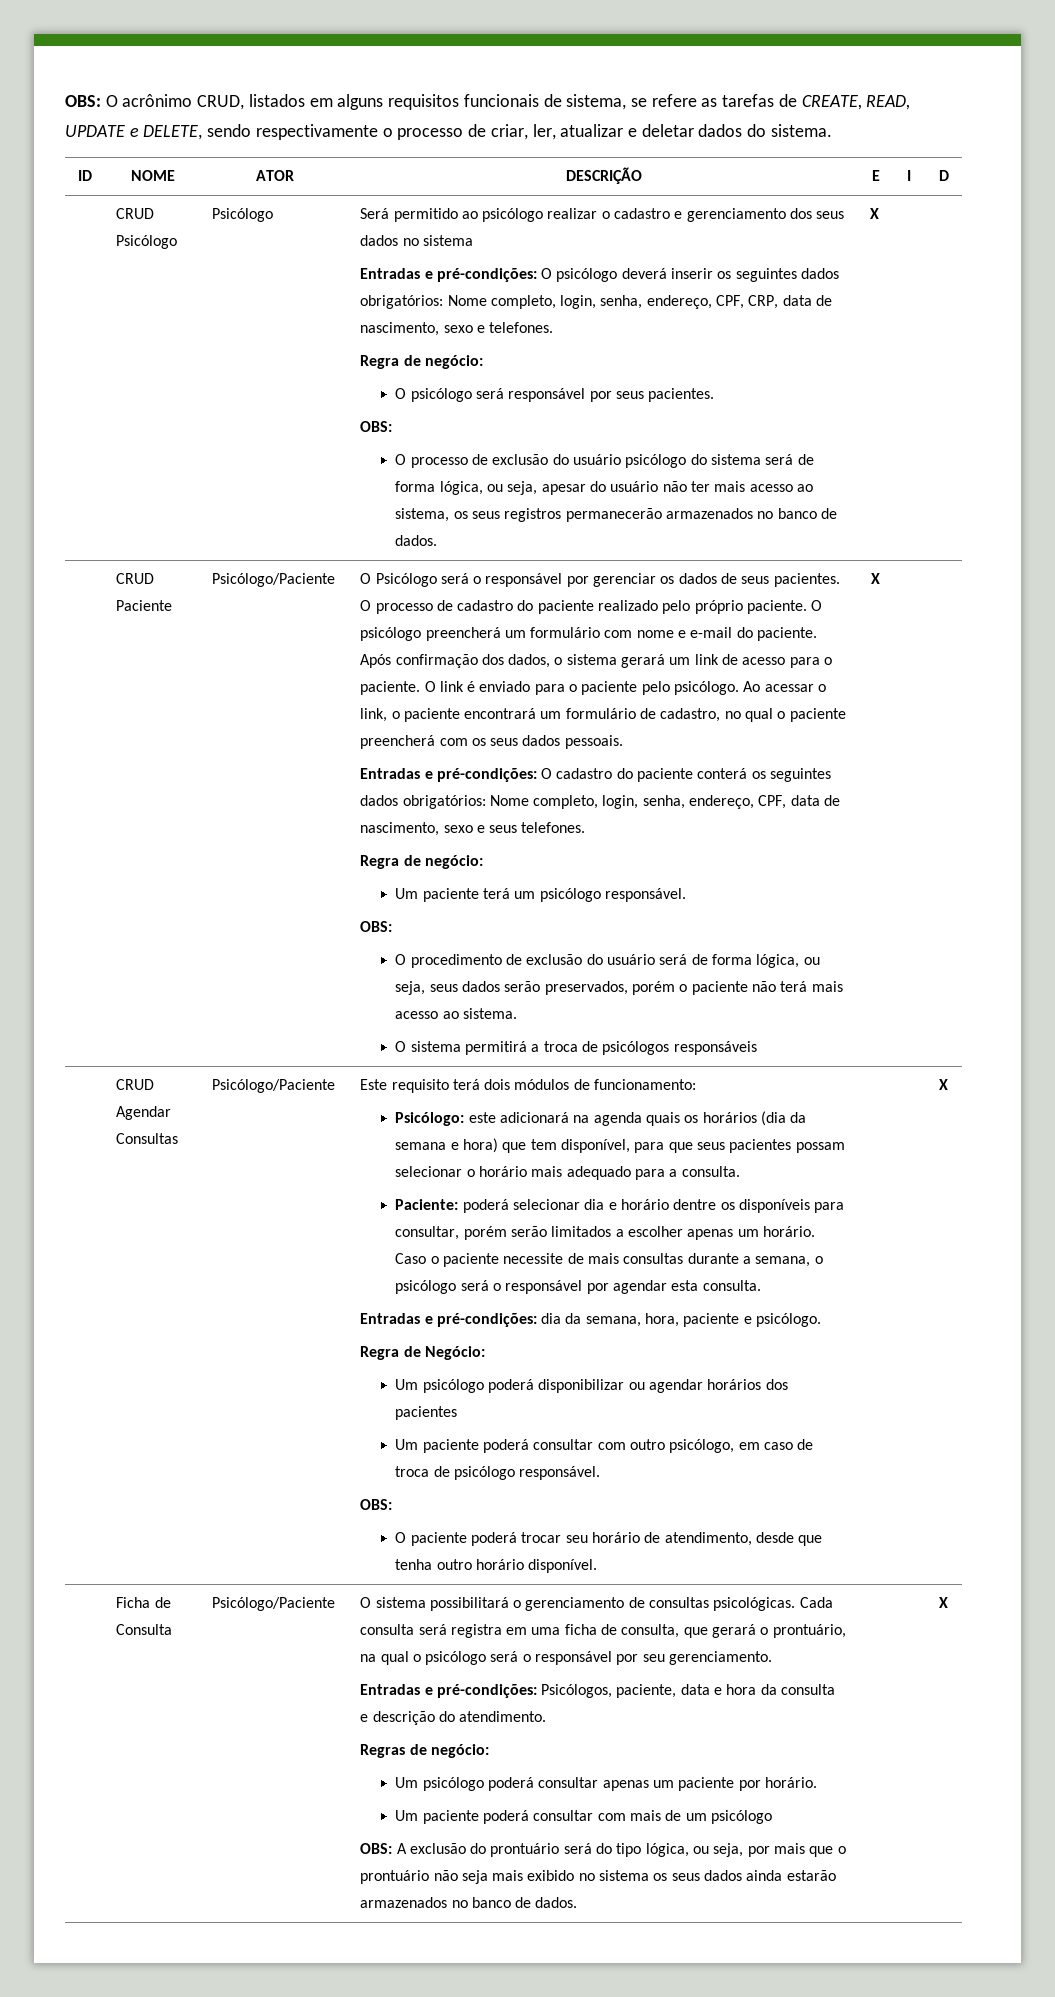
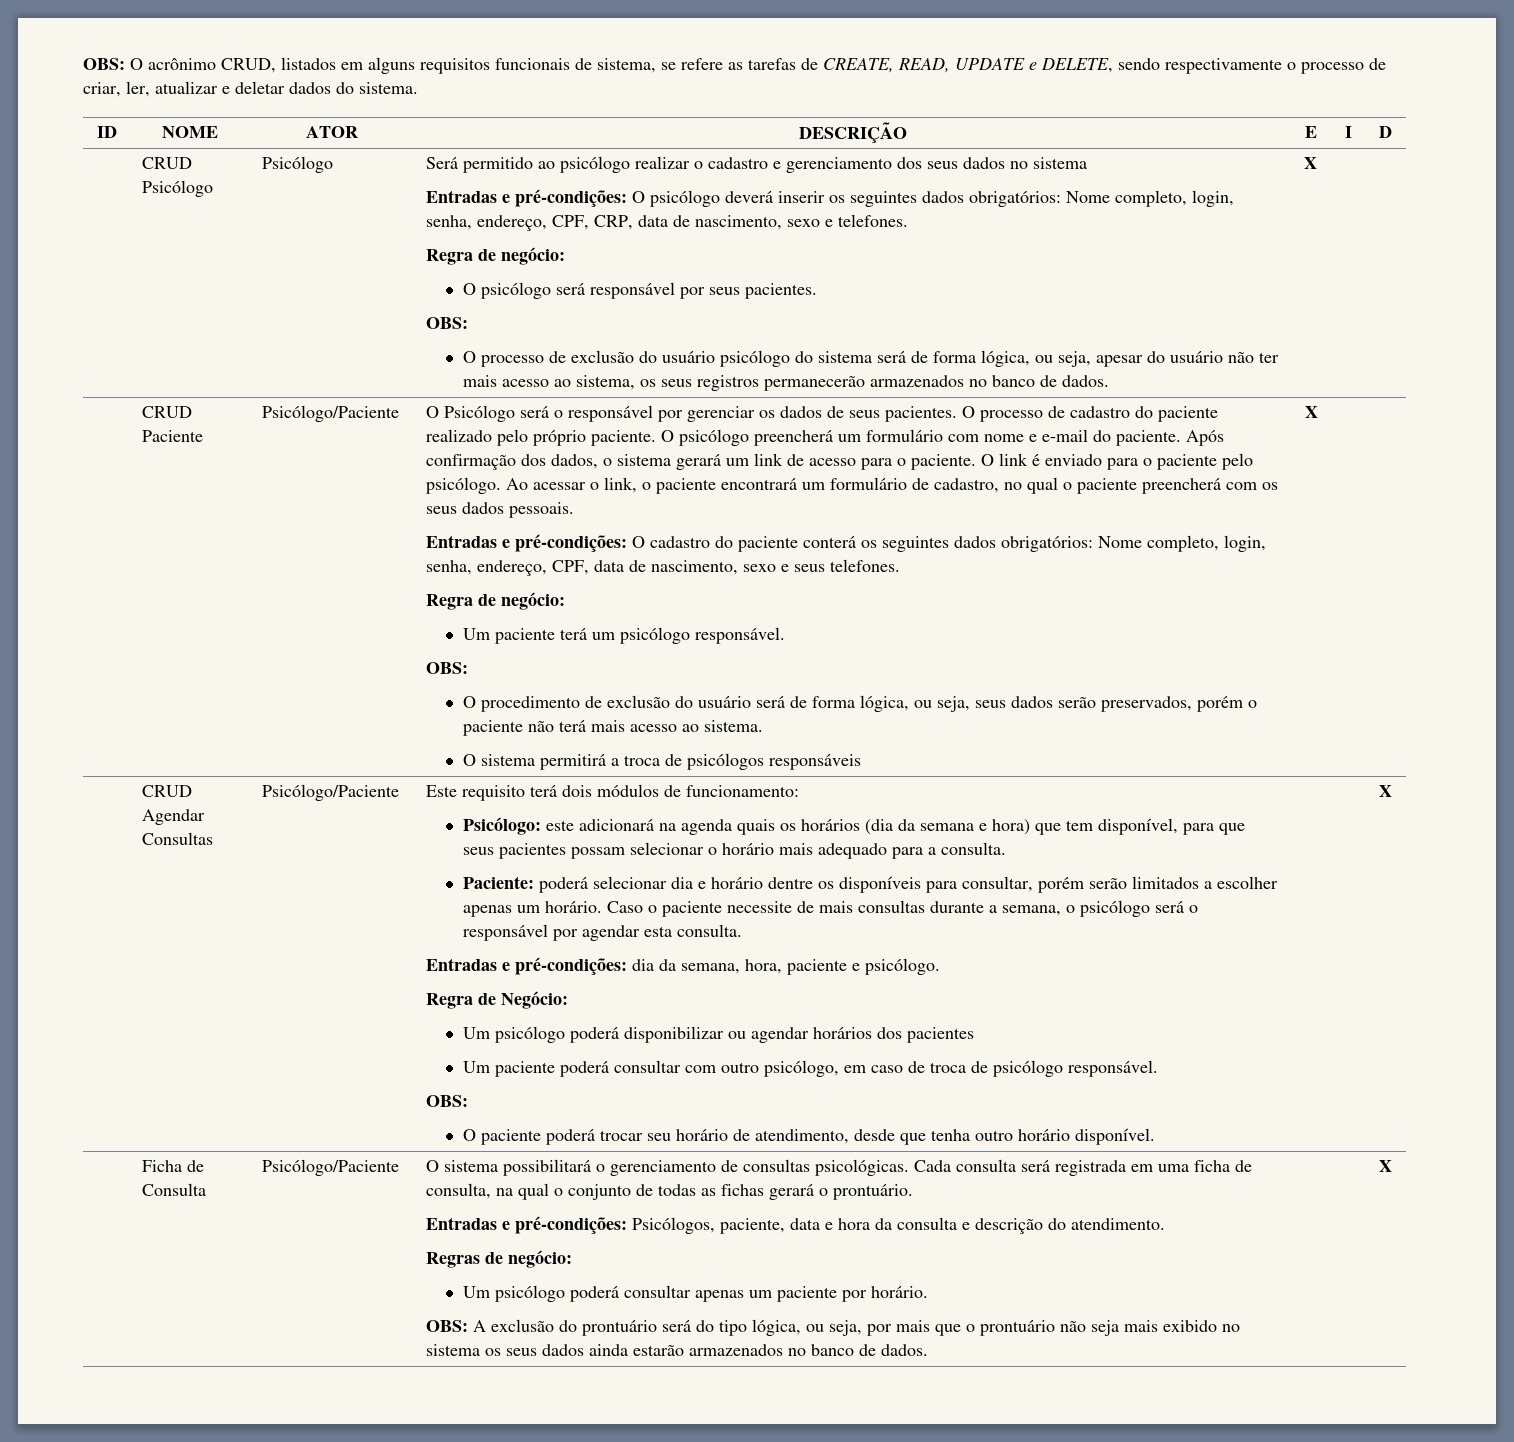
[450,1624,502,1638] registra -> [1054,1160,1126,1176] registrada
[683,1624,846,1638] [360,1651,773,1665] que gerará o prontuário, na qual o psicólogo será o responsável por seu gerenciamento. -> [495,1183,913,1200] na qual o conjunto de todas as fichas gerará o prontuário.
[395,1810,773,1824] // Um paciente poderá consultar com mais de um psicólogo -> (928, 1292) none

